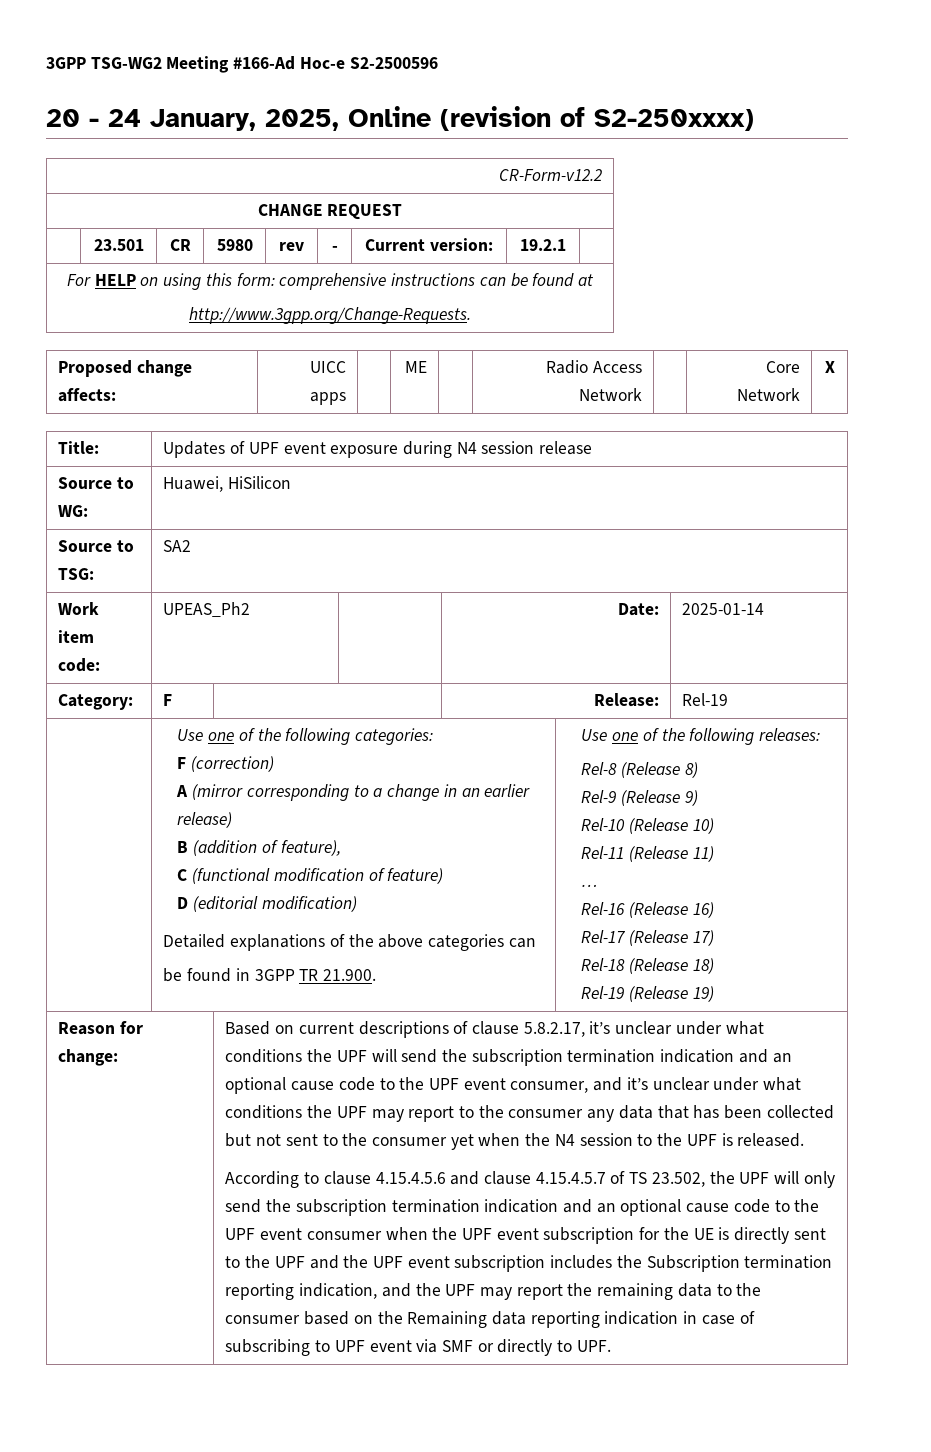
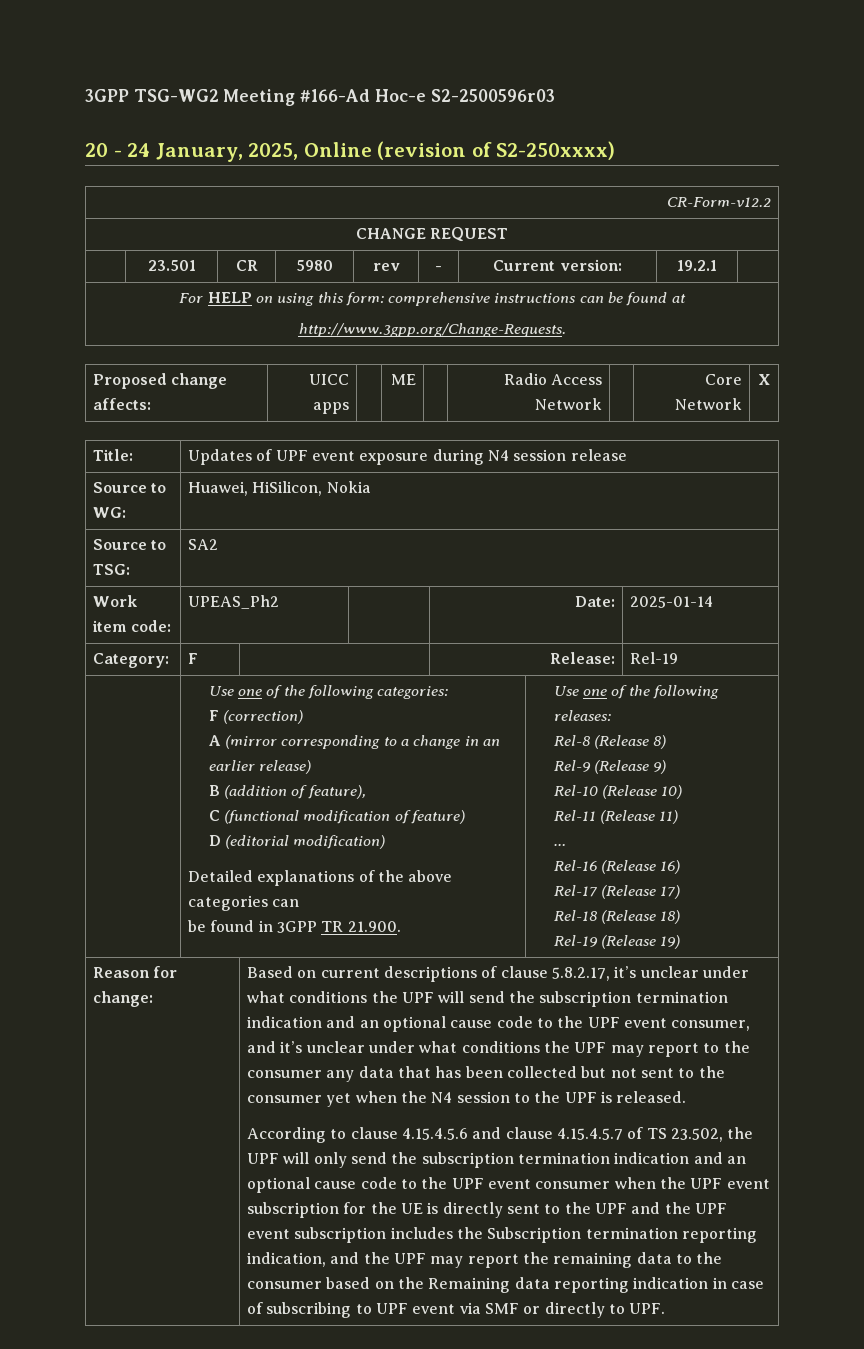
[349,57,438,69] S2-2500596 -> [430,89,555,102] S2-2500596r03
[228,476,292,489] HiSilicon -> [252,481,371,496] HiSilicon, Nokia

